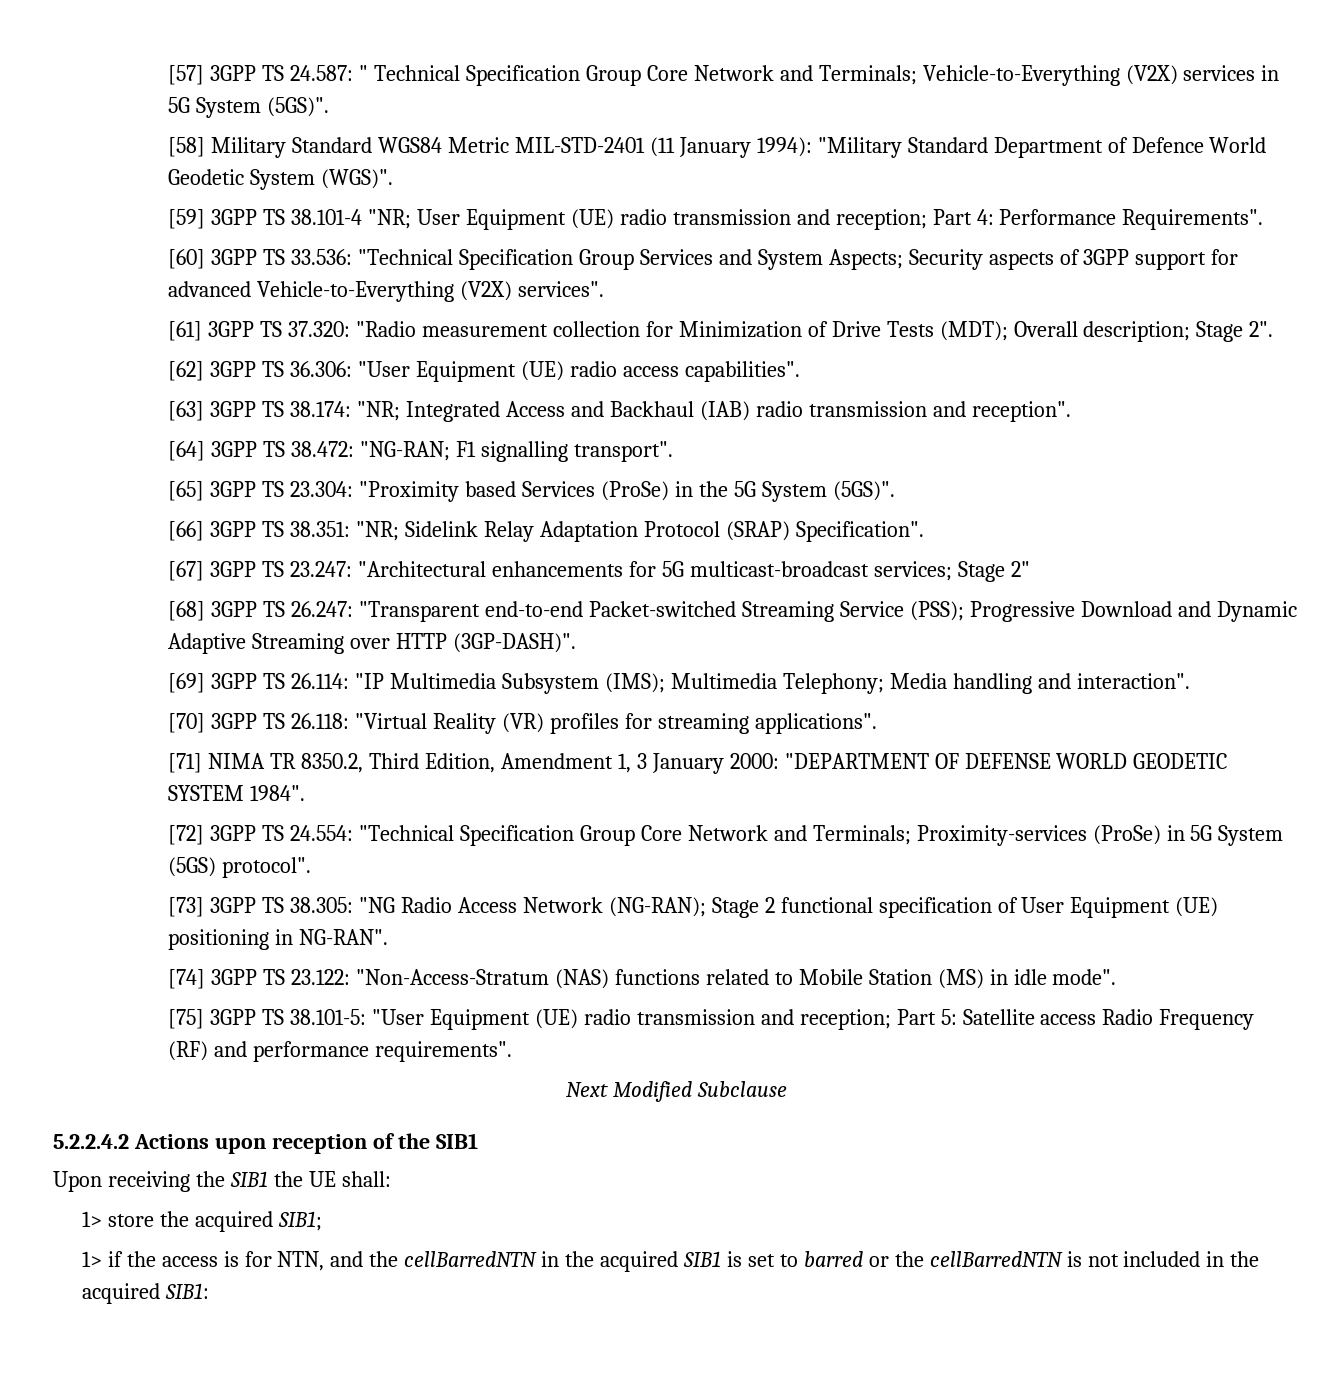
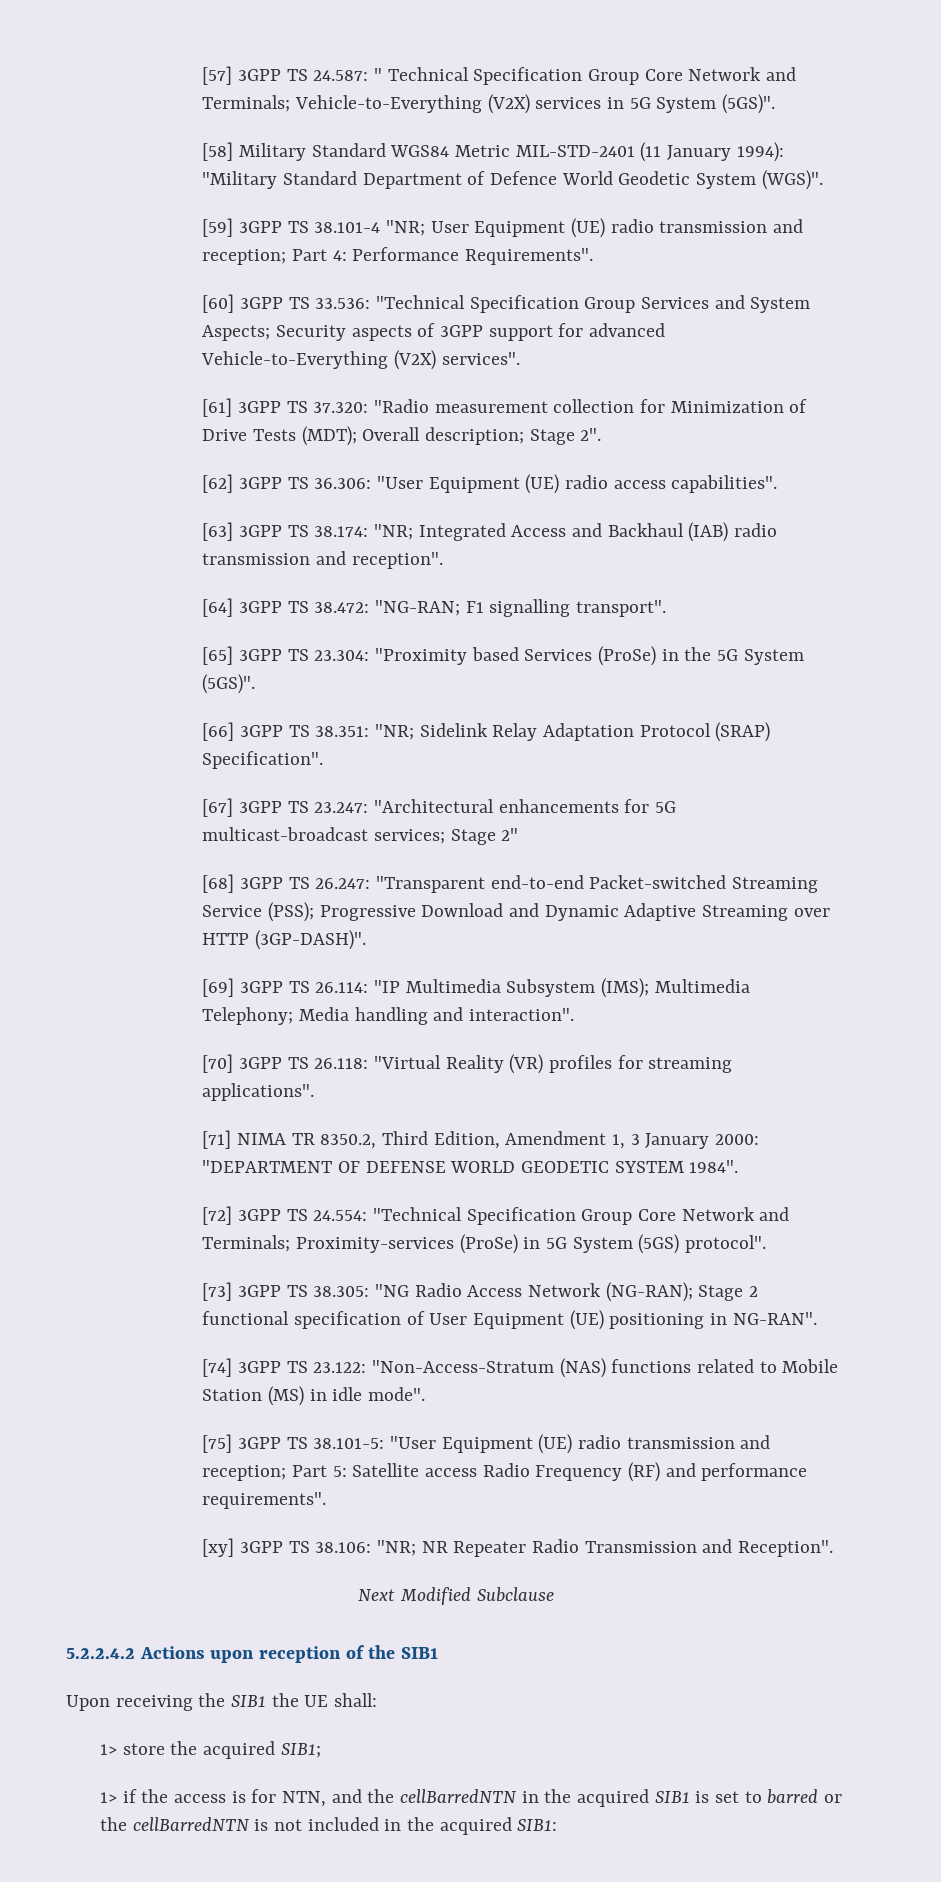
(513, 1051) none -> [202,1538,834,1557] // [xy] 3GPP TS 38.106: "NR; NR Repeater Radio Transmission and Reception".

